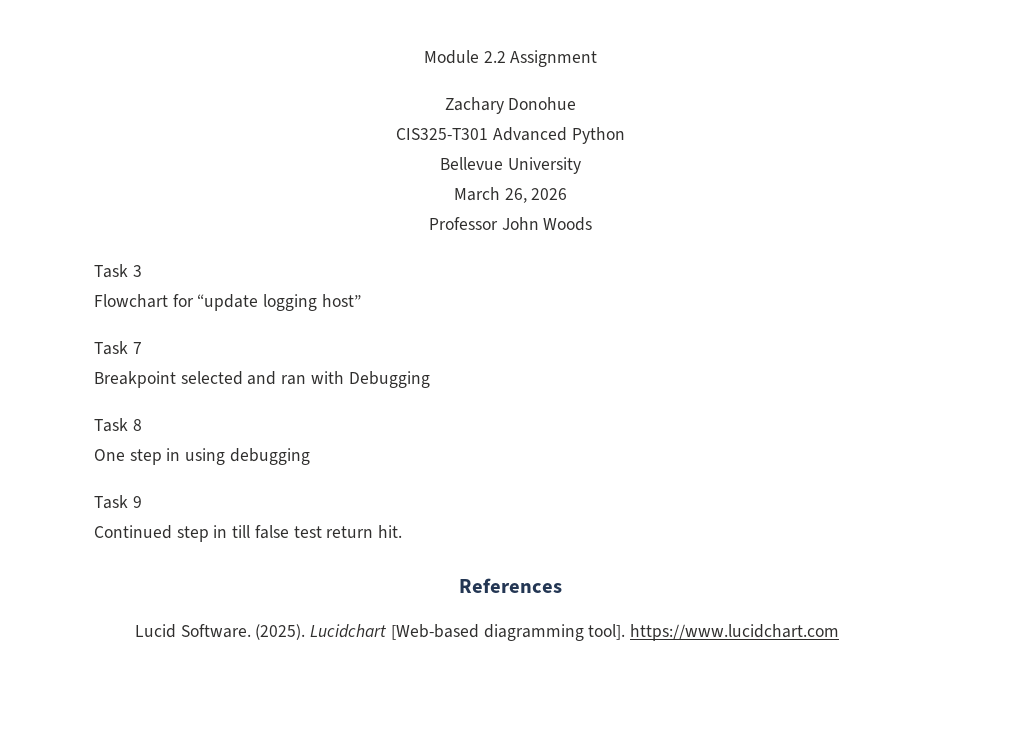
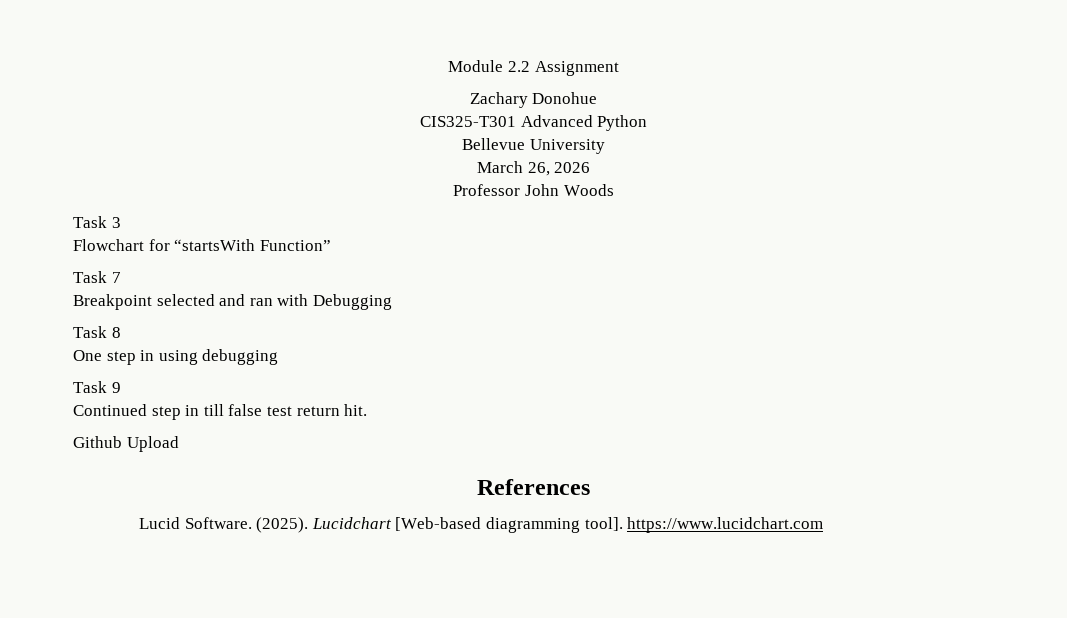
[197,294,361,311] “update logging host” -> [174,239,331,251] “startsWith Function”
(403, 531) none -> [73,436,179,452] // Github Upload

